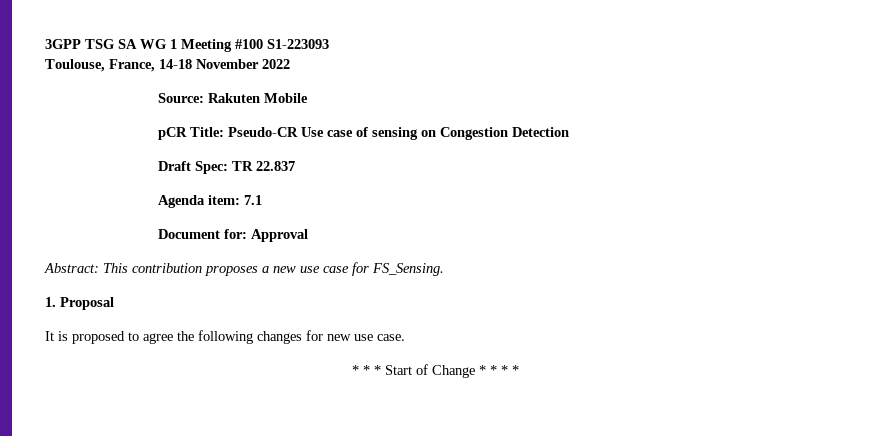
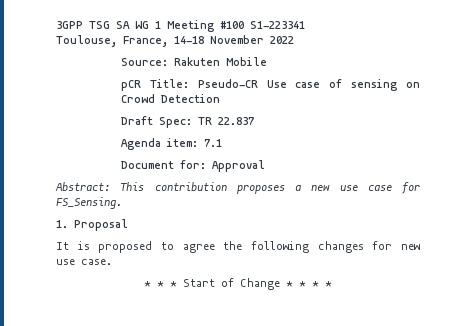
[267,39,329,49] S1-223093 -> [250,21,305,29] S1-223341
[439,127,508,140] Congestion -> [121,94,156,103] Crowd

